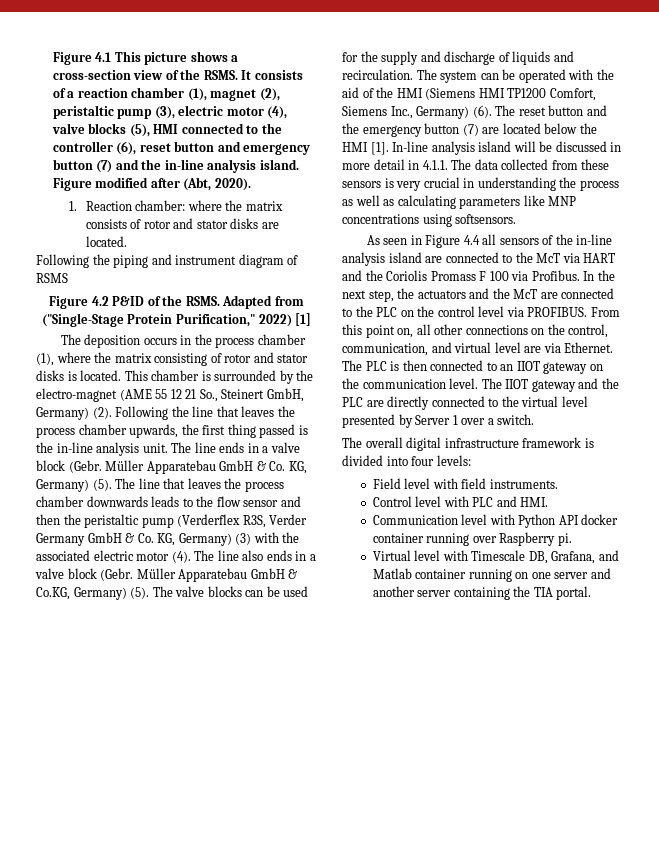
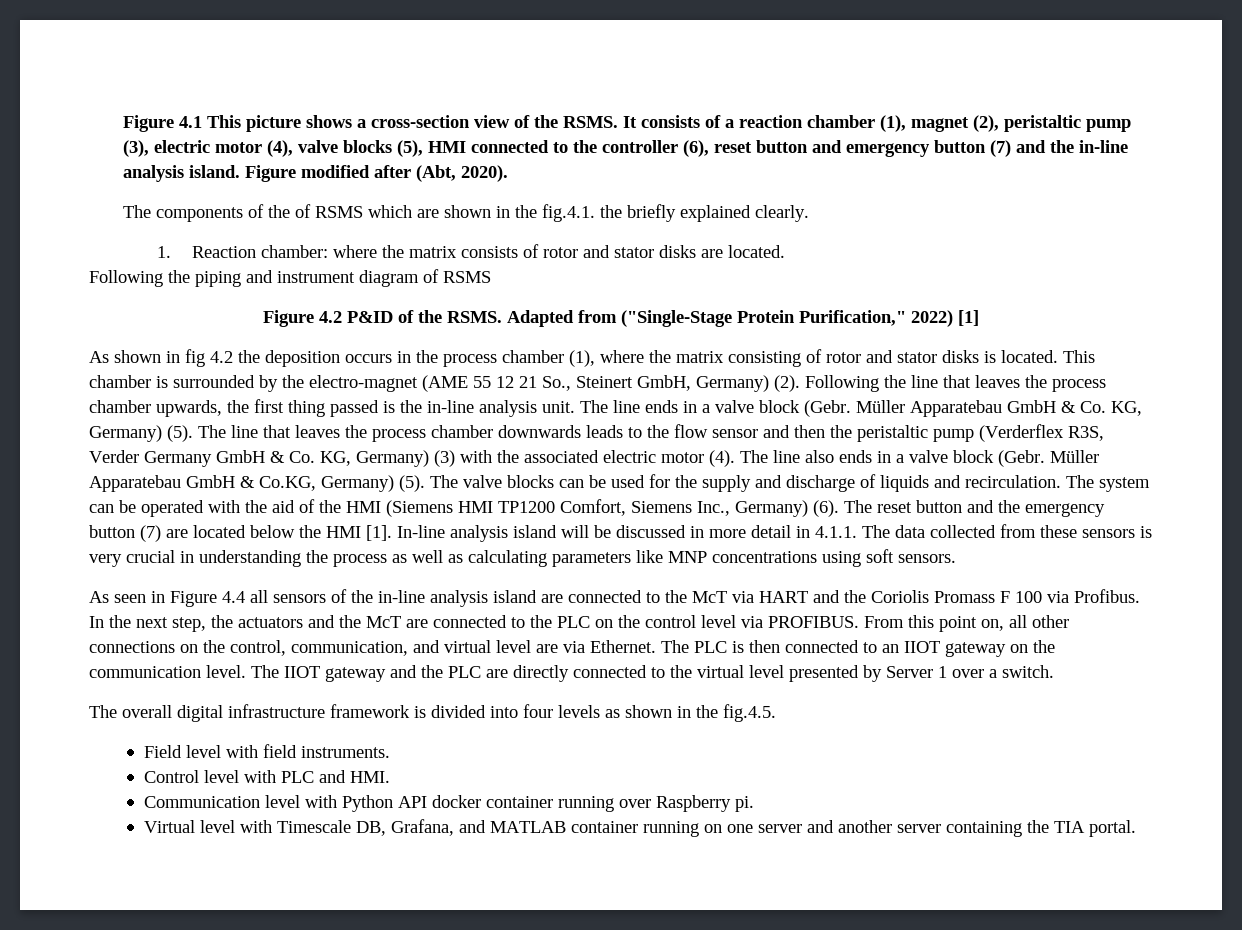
(251, 184) none -> [123,204,810,222] // The components of the of RSMS which are shown in the fig.4.1. the briefly explained clearly.
[60,334,81,345] The -> [89,349,260,367] As shown in fig 4.2 the
[455,214,517,224] softsensors. -> [866,549,956,563] soft sensors.
[436,455,471,466] levels: -> [558,704,776,722] levels as shown in the fig.4.5.
[372,568,412,579] Matlab -> [489,821,566,833] MATLAB

